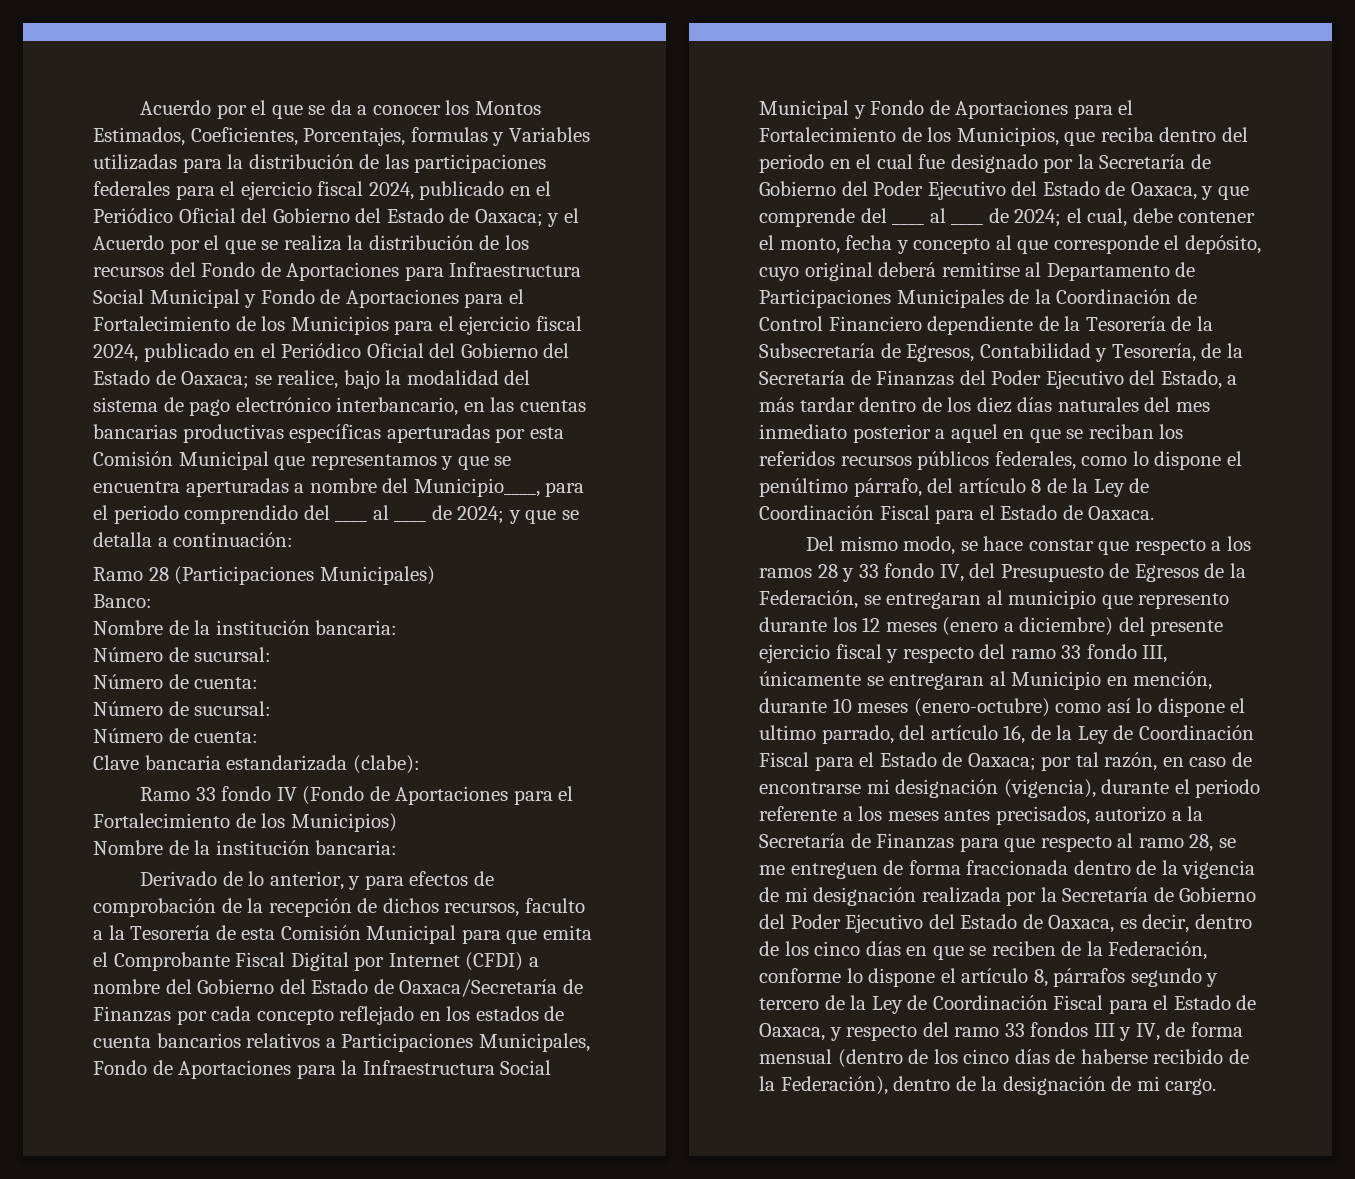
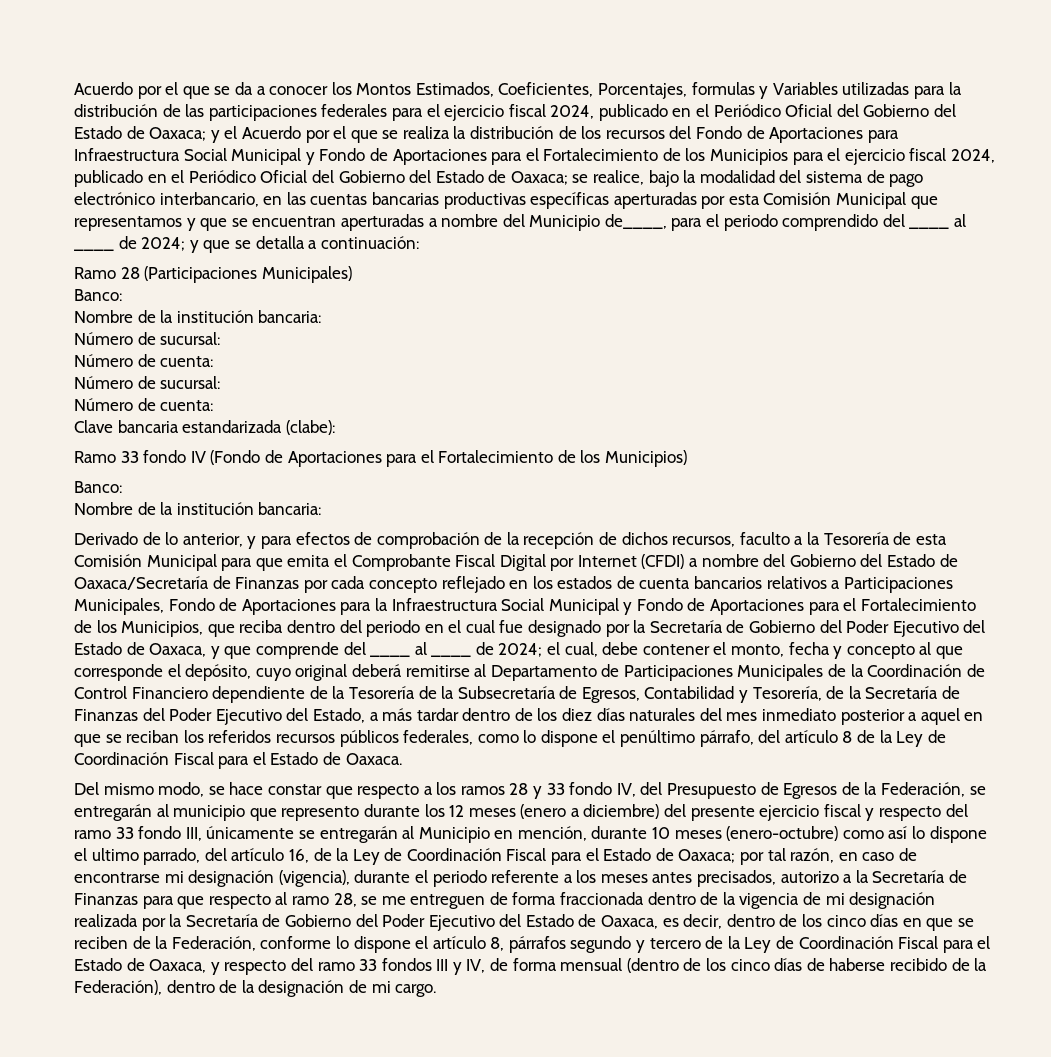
[93,481,180,493] encuentra -> [252,216,337,227] encuentran
[413,478,540,497] Municipio____, -> [529,214,667,231] Municipio de____,
(397, 822) none -> [74,481,122,493] // Banco:
[886,592,982,609] entregaran -> [74,804,152,821] entregarán
[889,673,985,690] entregaran -> [319,826,398,843] entregarán

